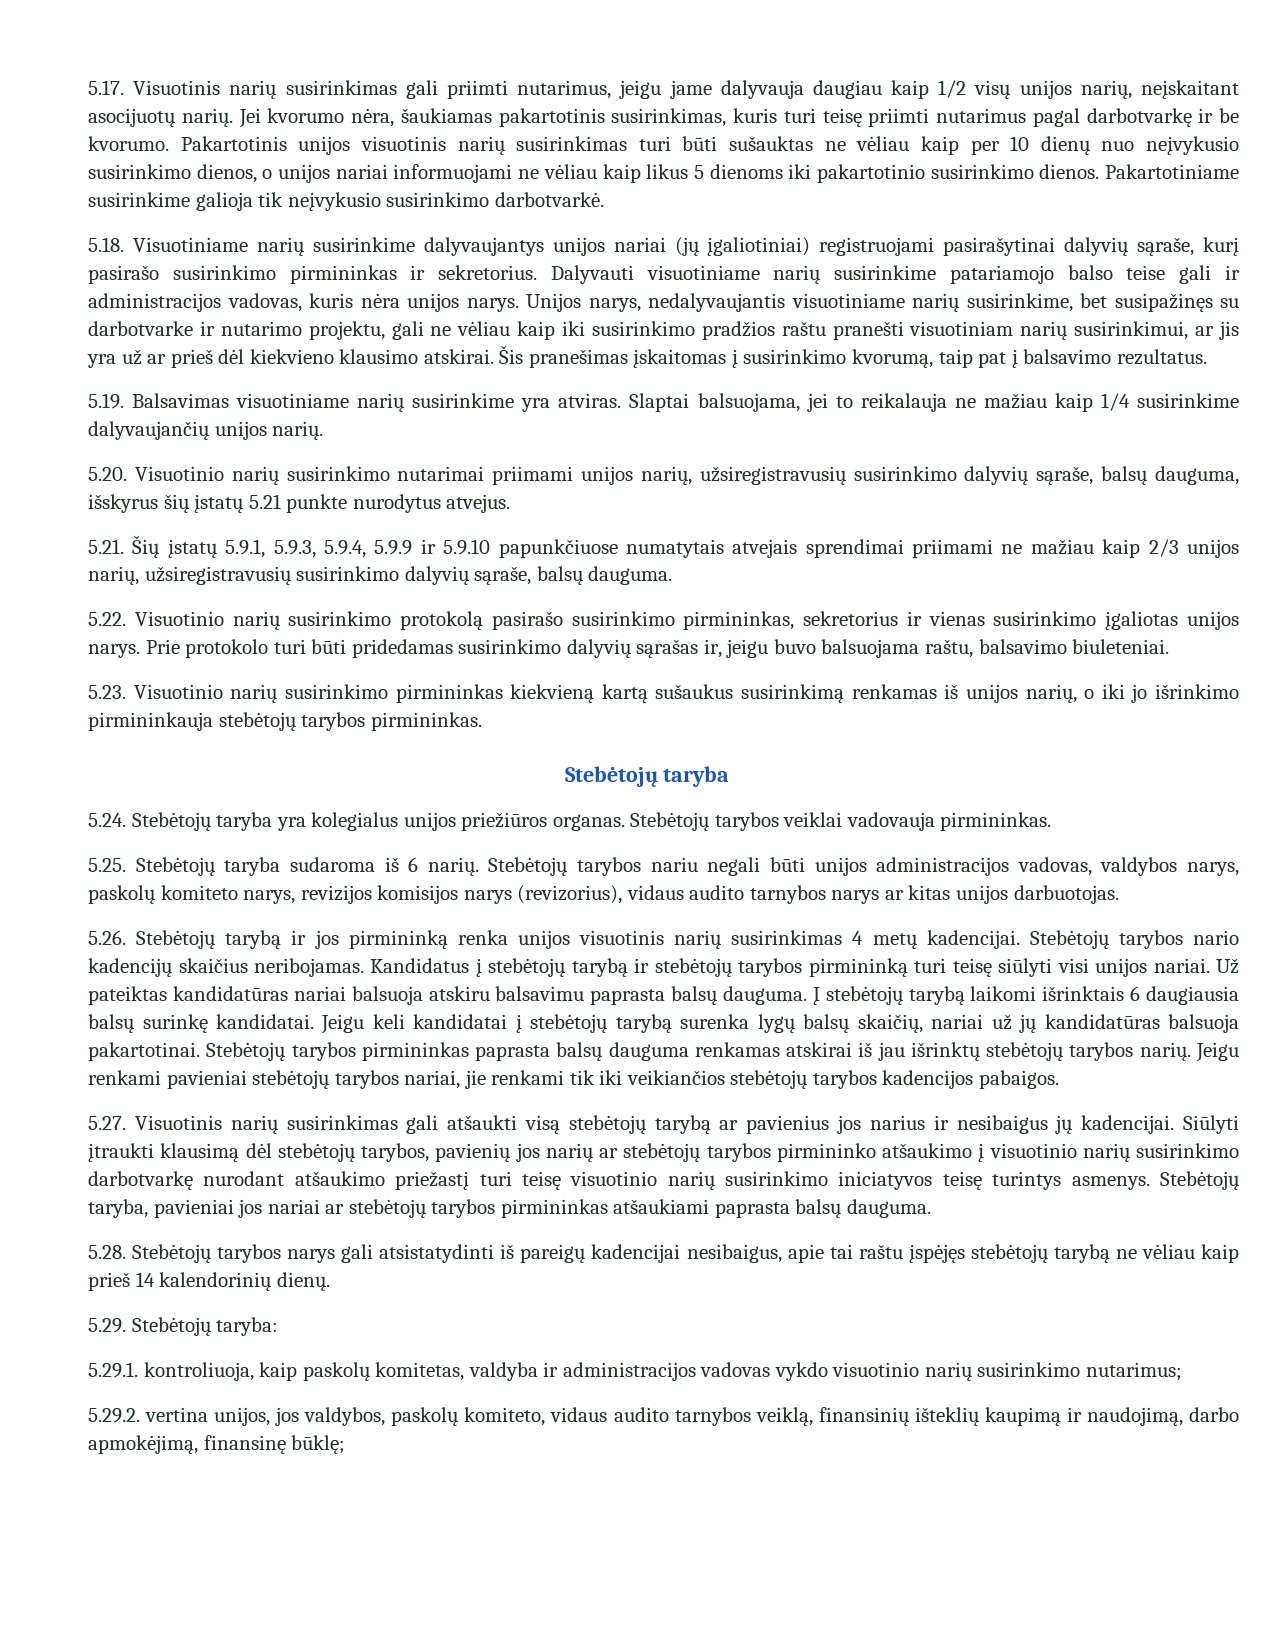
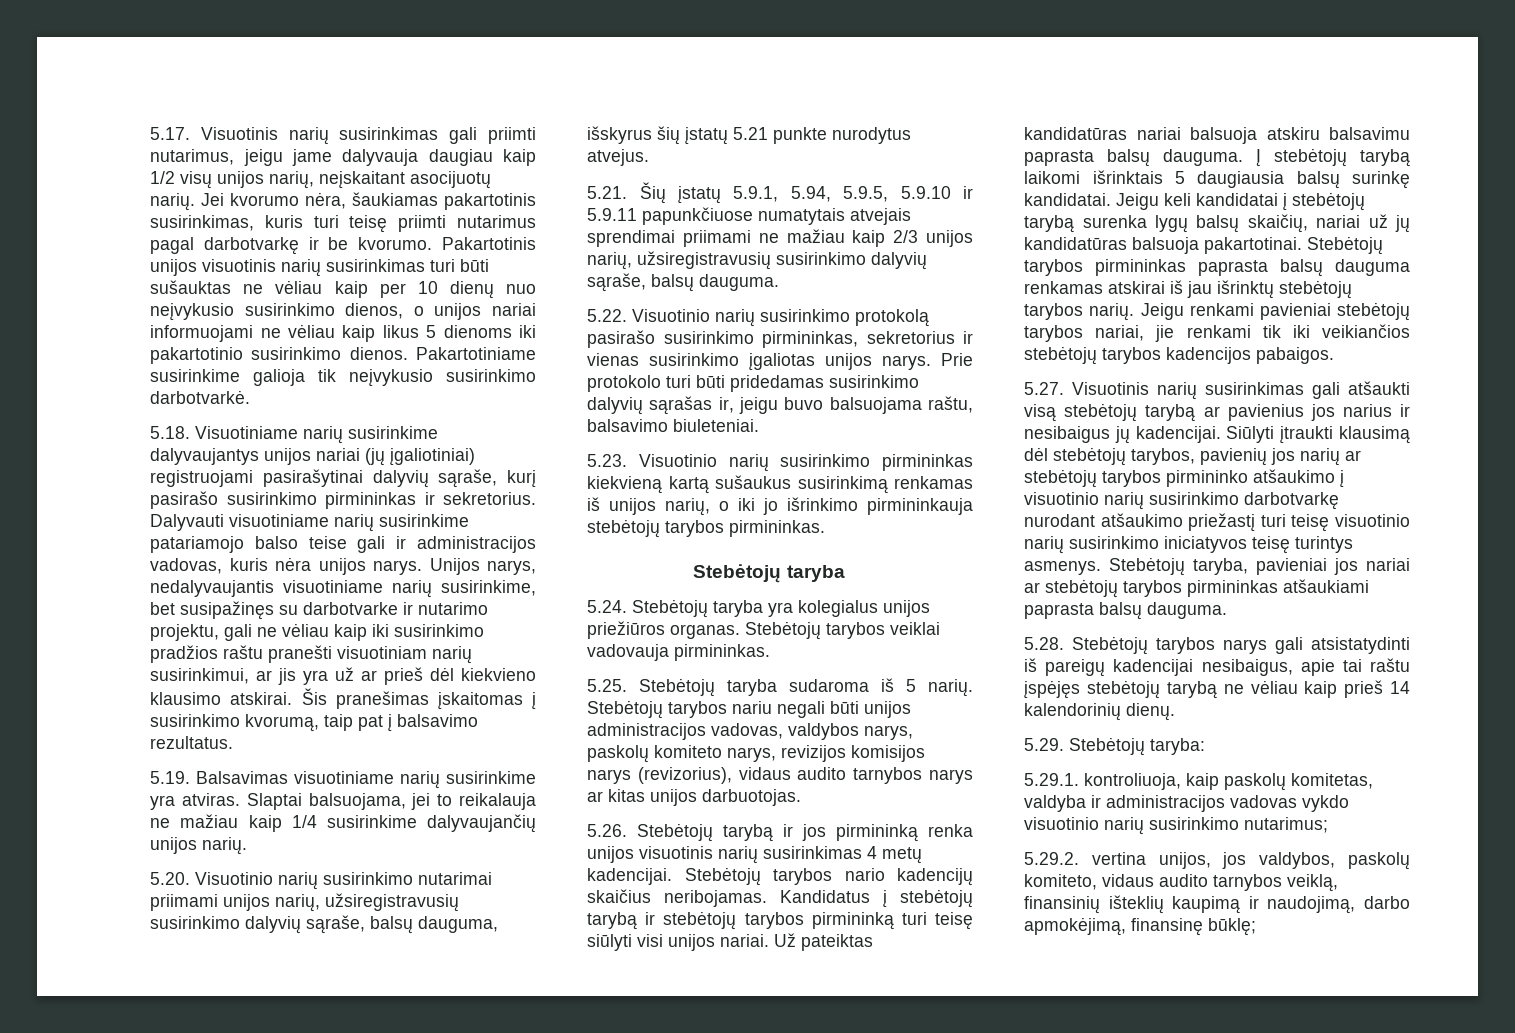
[273,539,491,558] 5.9.3, 5.9.4, 5.9.9 ir 5.9.10 -> [790,186,973,202] [587,208,638,221] 5.94, 5.9.5, 5.9.10 ir 5.9.11
[408,857,419,872] 6 -> [906,679,917,692] 5
[1130,986,1141,1001] 6 -> [1174,171,1185,184] 5

